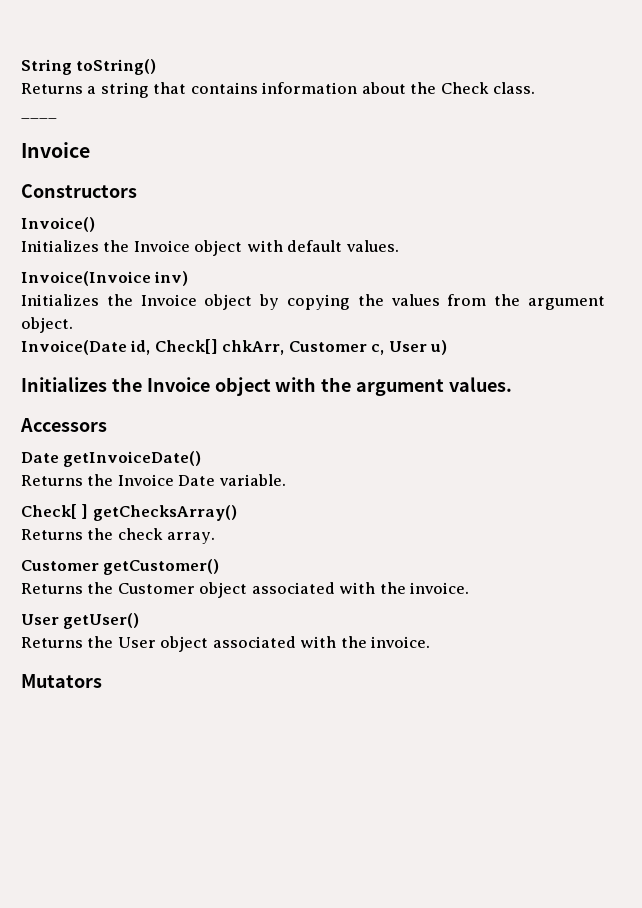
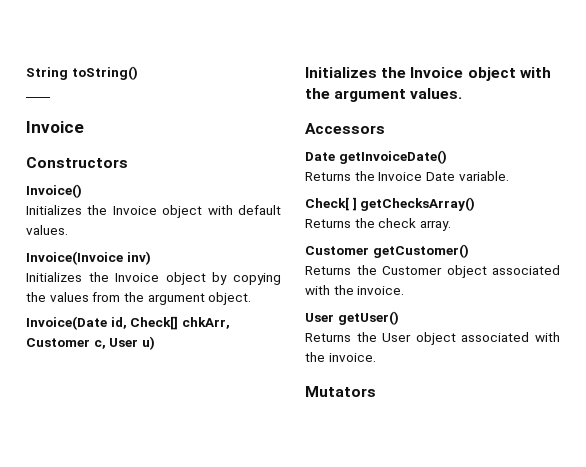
[21,82,536,98] // Returns a string that contains information about the Check class. -> (138, 73) none

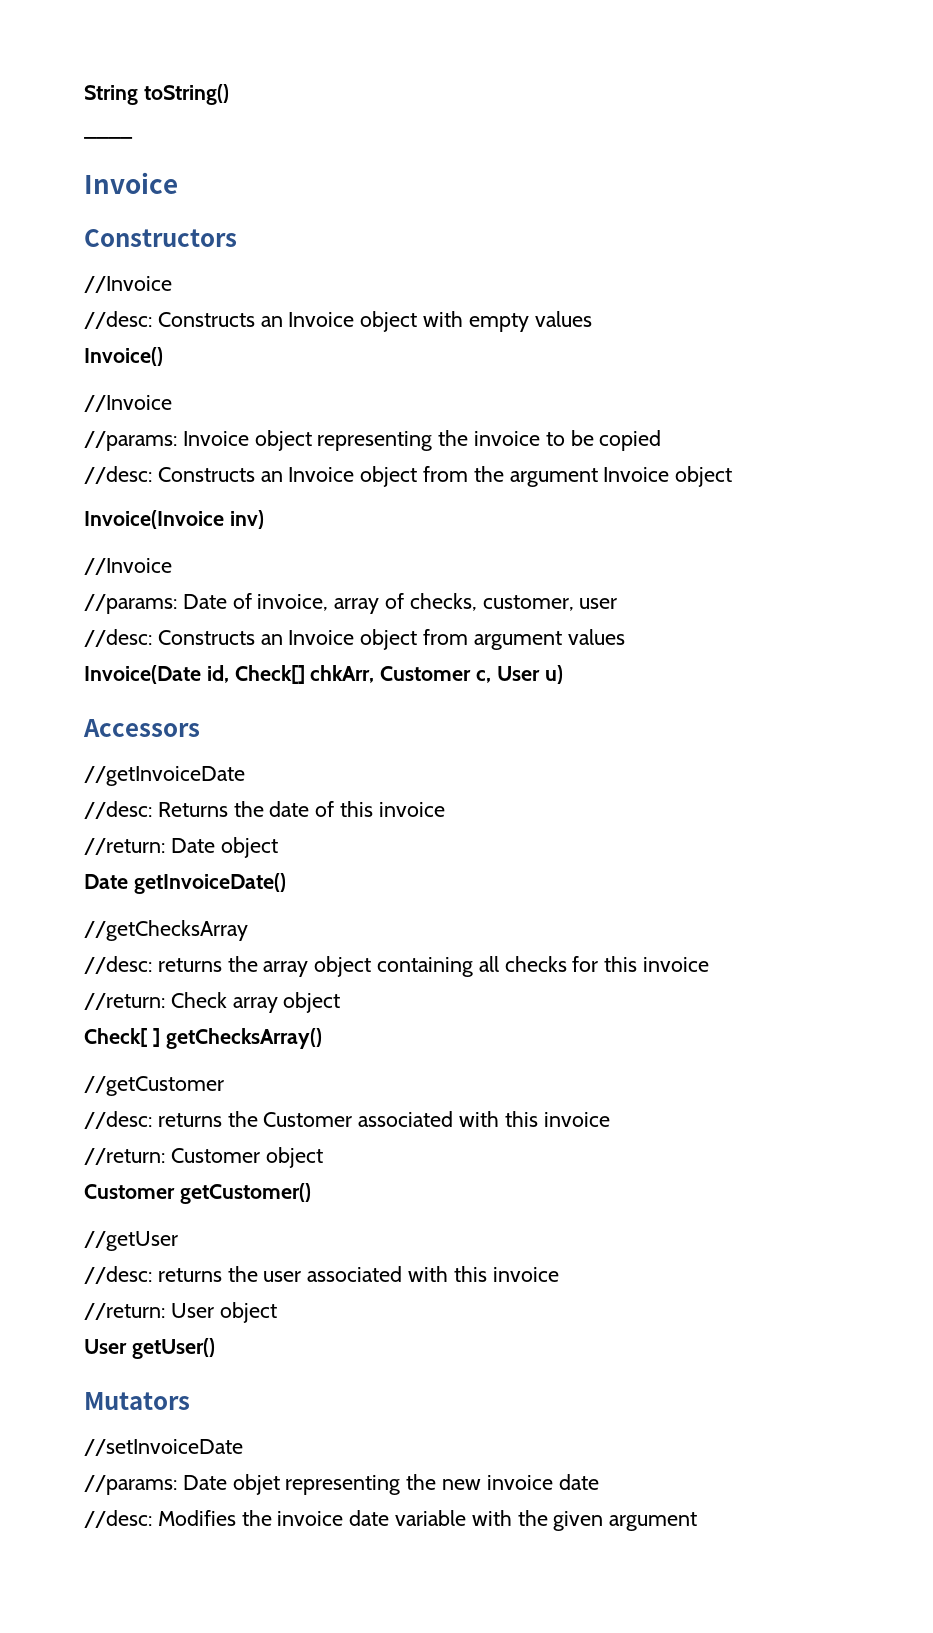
[26,184,82,198] [26,205,281,218] [26,225,68,235] [26,251,151,265] [26,272,281,285] [26,292,252,305] Invoice() // Initializes the Invoice object with default values. // Invoice(Invoice inv) // Initializes the Invoice object by copying the values from the argument object. -> [84,276,172,293] [84,311,592,332] [84,347,163,366] [84,395,172,412] [84,430,662,451] [84,466,733,487] [84,510,264,529] [84,558,172,575] [84,593,618,614] [84,629,625,650] //Invoice // //desc: Constructs an Invoice object with empty values // Invoice() // //Invoice // //params: Invoice object representing the invoice to be copied // //desc: Constructs an Invoice object from the argument Invoice object // Invoice(Invoice inv) // //Invoice // //params: Date of invoice, array of checks, customer, user // //desc: Constructs an Invoice object from argument values
[305,67,551,81] [305,88,463,102] [305,123,385,134] [305,150,447,164] [305,171,509,181] [305,197,476,211] [305,218,451,231] [305,244,469,258] [305,265,560,278] [305,285,405,295] [305,311,399,325] [305,332,560,345] [305,352,376,362] [305,386,376,397] Initializes the Invoice object with the argument values. // Accessors // Date getInvoiceDate() // Returns the Invoice Date variable. // Check[ ] getChecksArray() // Returns the check array. // Customer getCustomer() // Returns the Customer object associated with the invoice. // User getUser() // Returns the User object associated with the invoice. // Mutators -> [83,719,200,737] [84,766,245,786] [84,801,445,819] [84,837,278,858] [84,873,286,894] [84,920,248,941] [84,956,710,977] [84,992,341,1013] [84,1028,322,1049] [84,1076,224,1096] [84,1111,610,1129] [84,1147,323,1168] [84,1183,311,1204] [84,1231,178,1251] [84,1266,559,1284] [84,1302,277,1323] [84,1338,215,1359] [84,1392,190,1410] [84,1439,243,1456] [84,1474,599,1495] [84,1510,698,1531] Accessors // //getInvoiceDate // //desc: Returns the date of this invoice // //return: Date object // Date getInvoiceDate() // //getChecksArray // //desc: returns the array object containing all checks for this invoice // //return: Check array object // Check[ ] getChecksArray() // //getCustomer // //desc: returns the Customer associated with this invoice // //return: Customer object // Customer getCustomer() // //getUser // //desc: returns the user associated with this invoice // //return: User object // User getUser() // Mutators // //setInvoiceDate // //params: Date objet representing the new invoice date // //desc: Modifies the invoice date variable with the given argument

